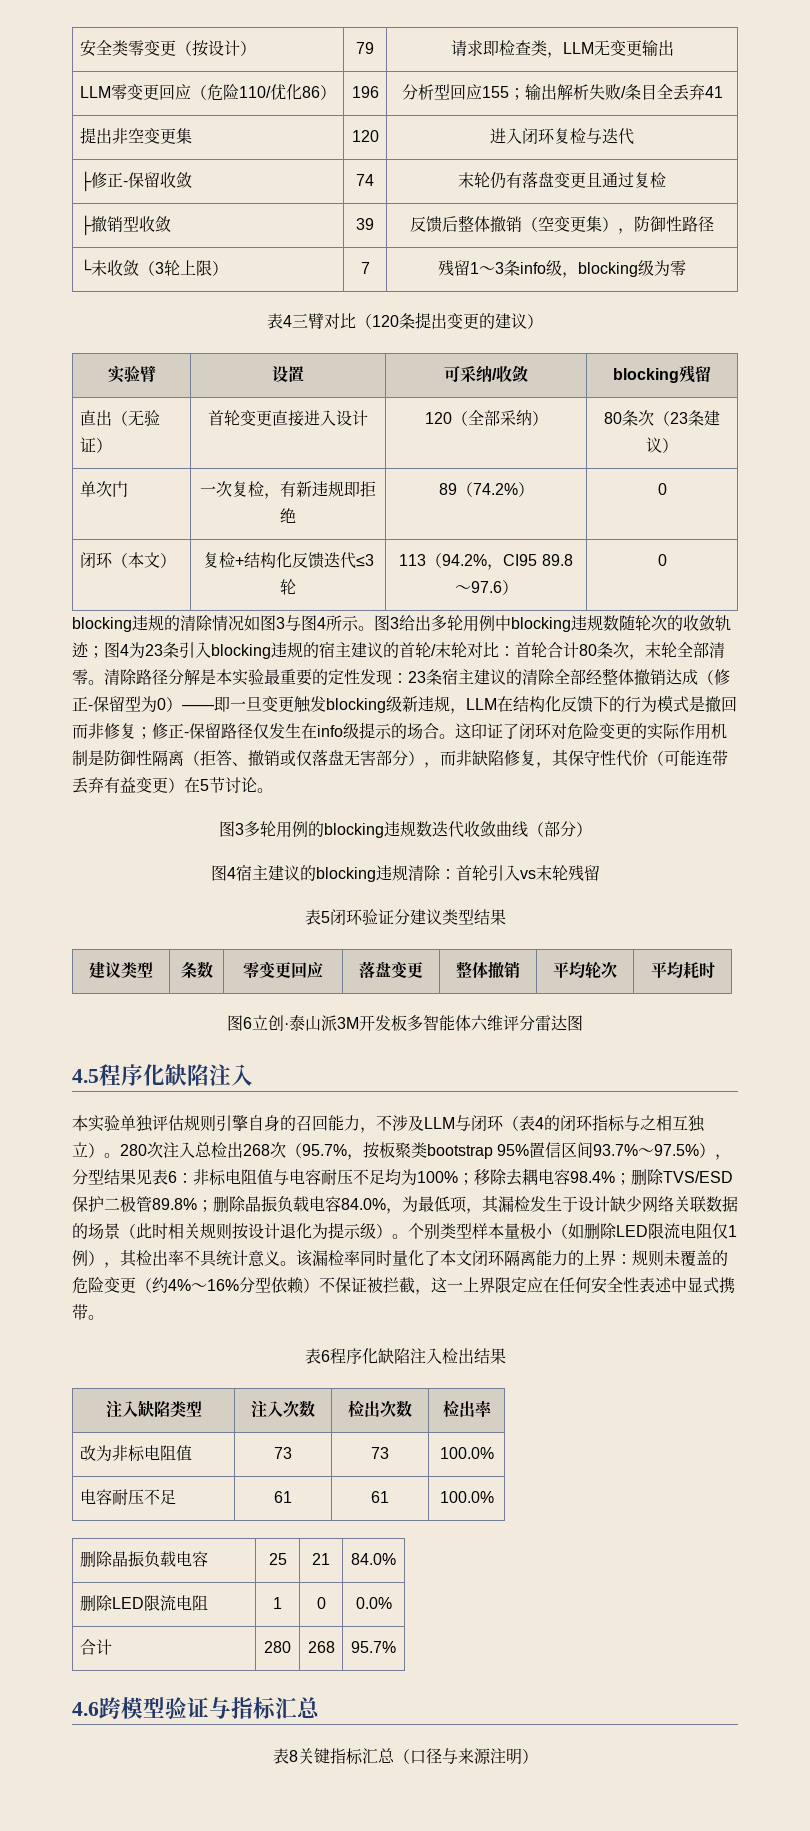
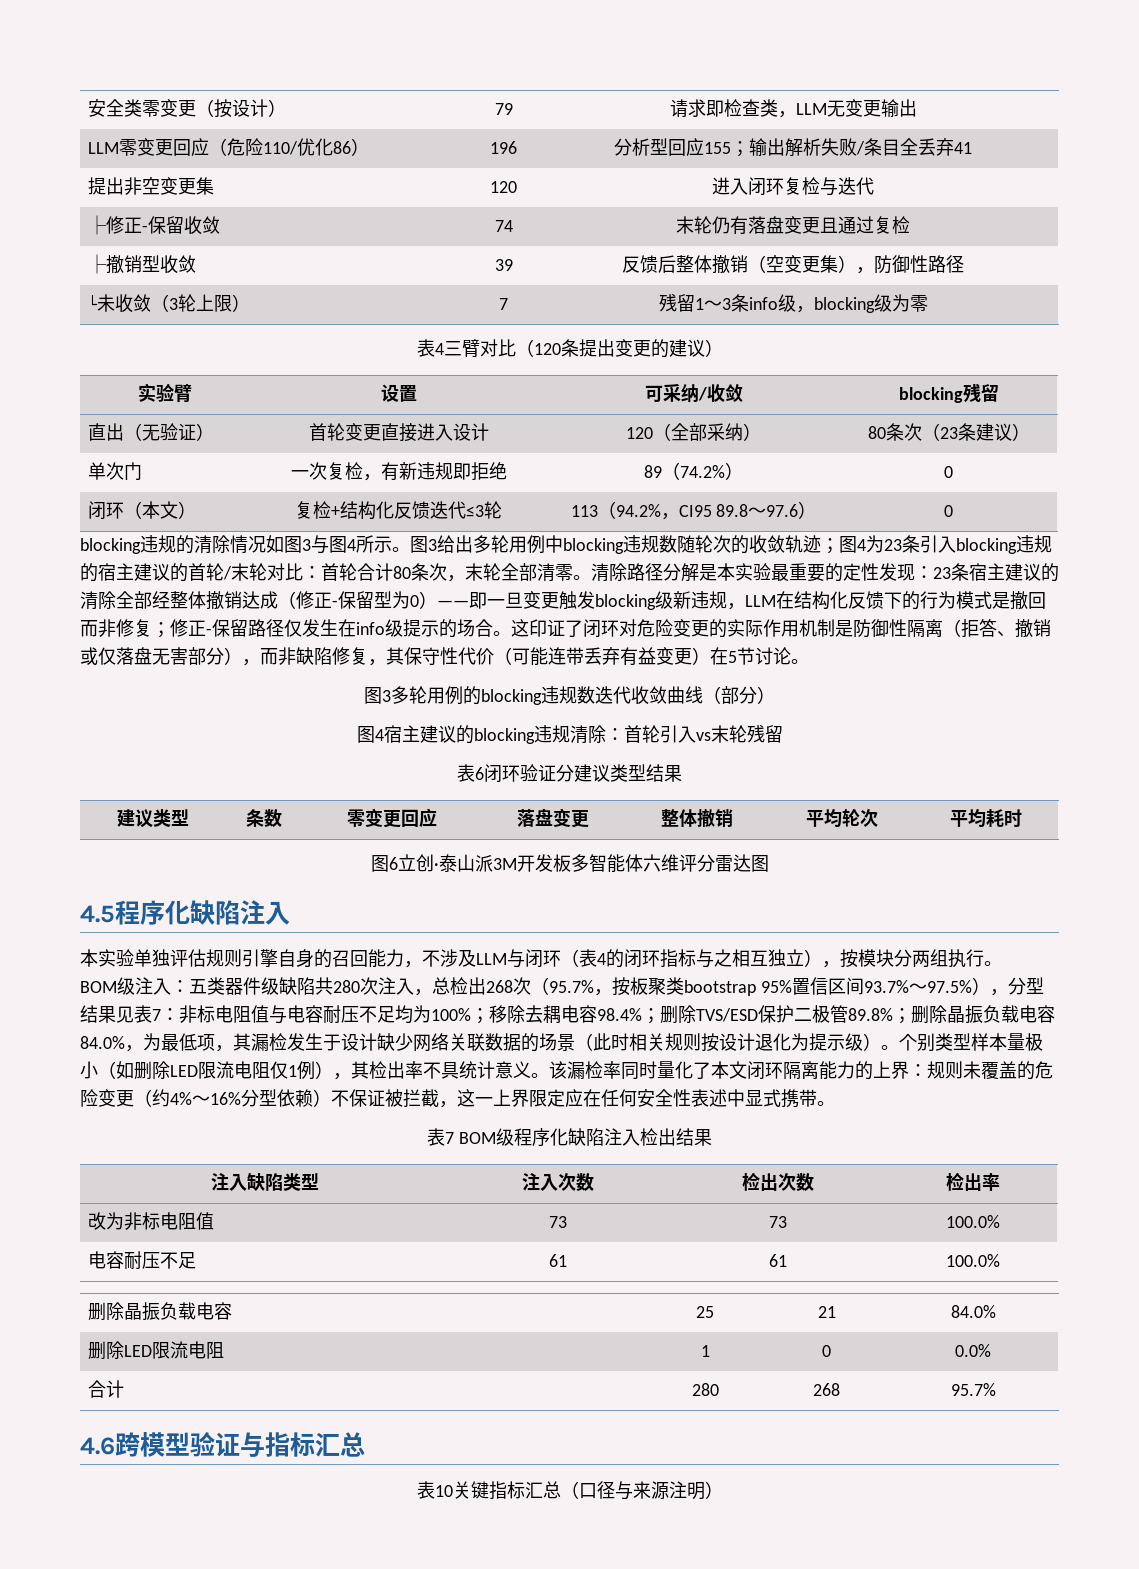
[320,911,330,923] 5 -> [475,767,484,780] 6
[104,1153,120,1158] 。 -> [822,949,1002,968] [80,977,333,995] ，按模块分两组执行。 // BOM级注入：五类器件级缺陷共
(195, 1150) none -> [414,989,432,996] ，
[168,1171,177,1183] 6 -> [152,1009,161,1021] 7
[320,1350,330,1362] 6 -> [445,1128,514,1146] 7 BOM级
[288,1750,298,1762] 8 -> [434,1485,453,1497] 10

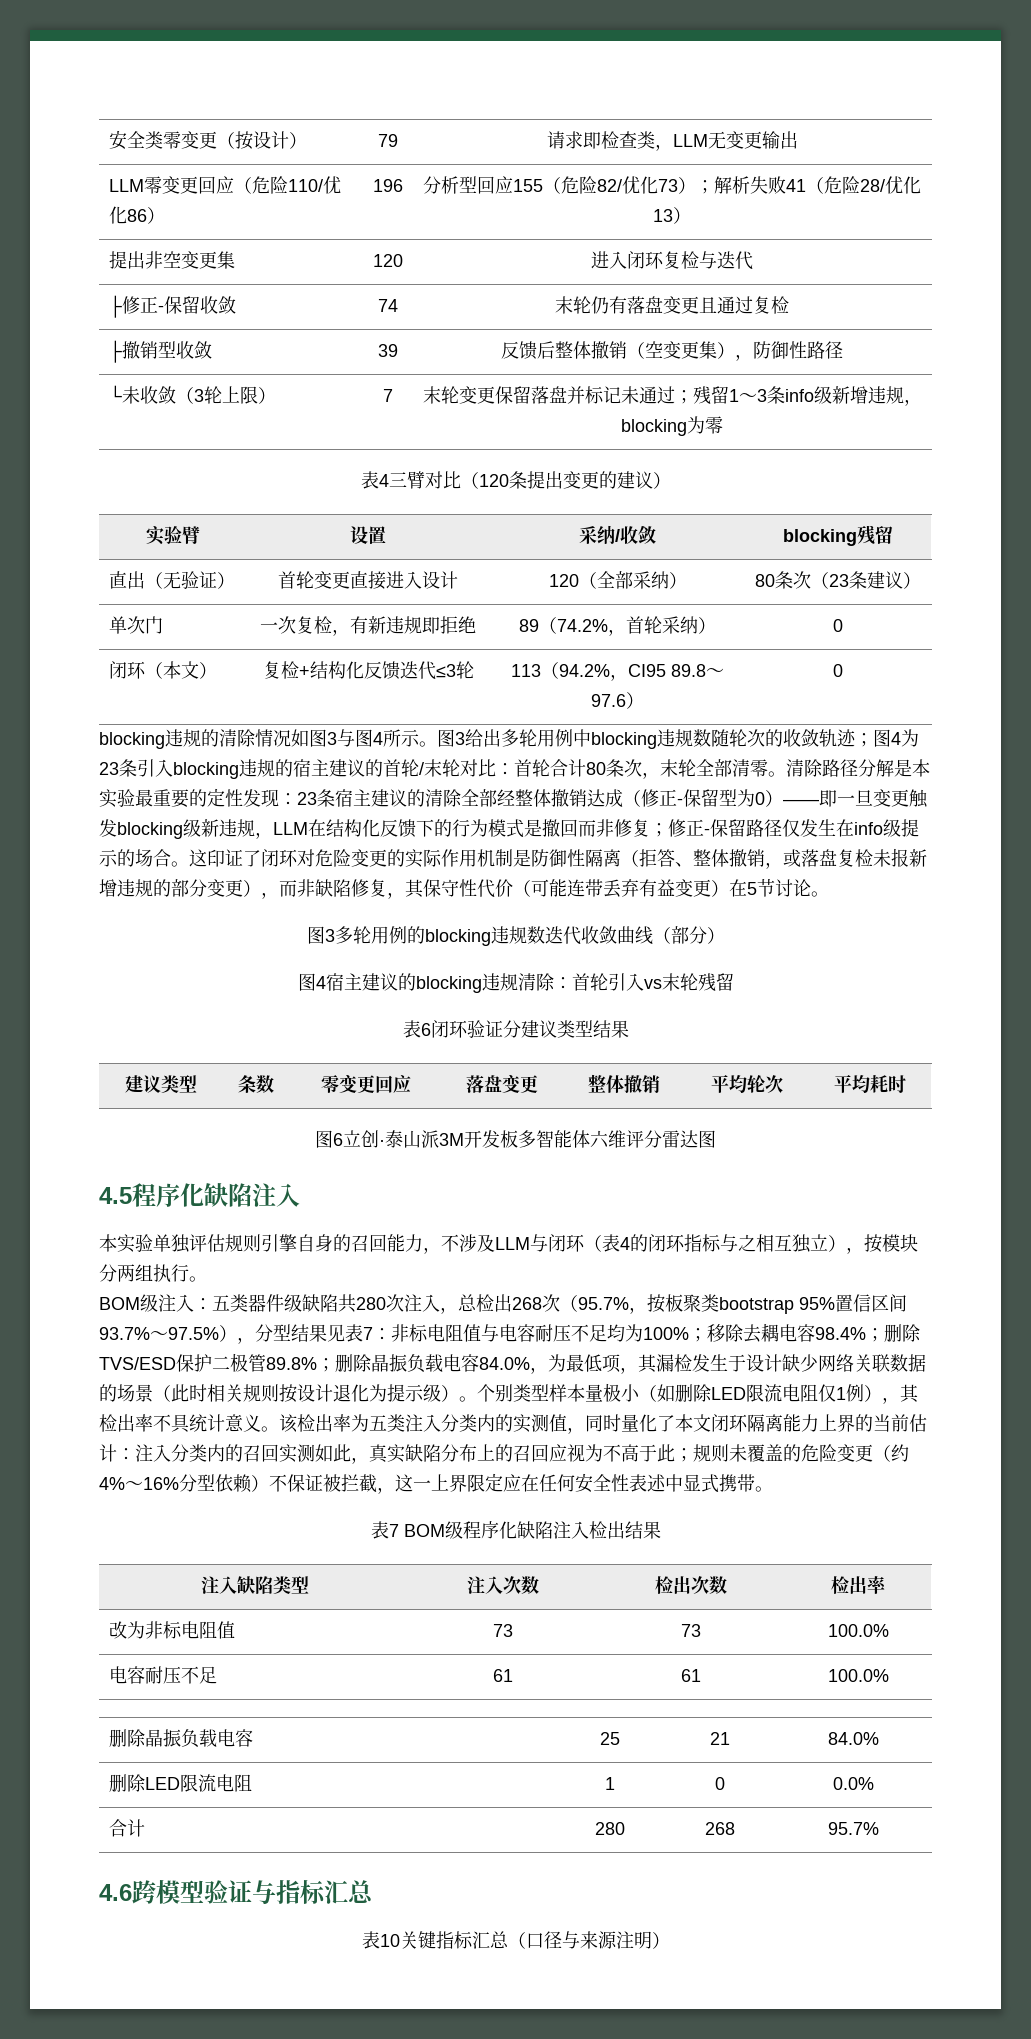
[731,138,972,157] ；输出解析失败/条目全丢弃41 -> [543,176,921,194] [653,207,691,224] （危险82/优化73）；解析失败41（危险28/优化13）
(508, 304) none -> [422,386,693,404] 末轮变更保留落盘并标记未通过；
[795,294,892,313] ，blocking级 -> [831,386,922,406] [621,419,687,436] 新增违规，blocking
[644,385,663,402] 可 -> (386, 535) none
(725, 471) none -> [608,616,698,636] ，首轮采纳
[1015,619,1051,638] [80,647,224,665] 撤销或仅落盘无害部分 -> [693,848,927,869] [99,879,243,897] 整体撤销，或落盘复检未报新增违规的部分变更
[567,1061,621,1079] 漏检率 -> [297,1414,585,1434] 检出率为五类注入分类内的实测值，
[855,1061,927,1080] 的上界： -> [819,1414,927,1432] [99,1444,693,1464] 上界的当前估计：注入分类内的召回实测如此，真实缺陷分布上的召回应视为不高于此；

